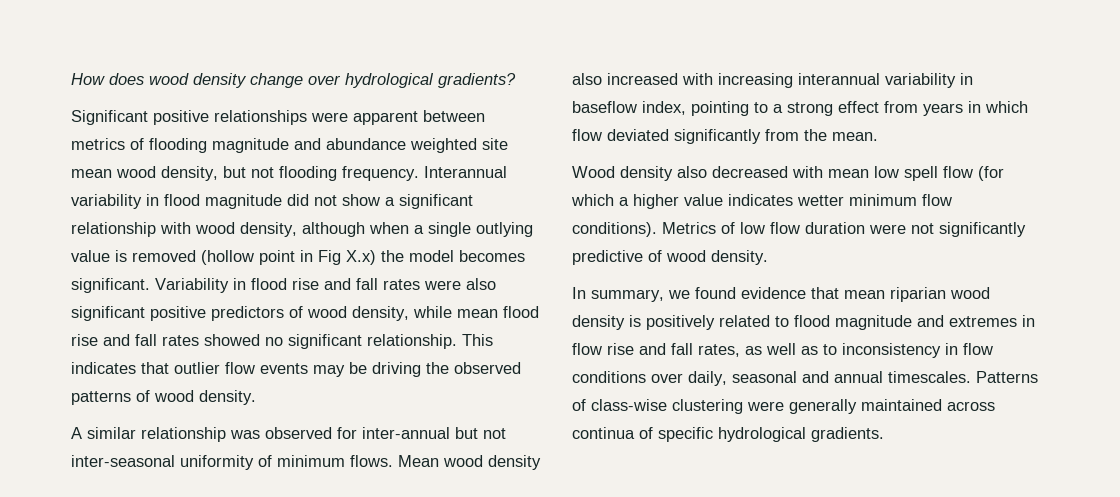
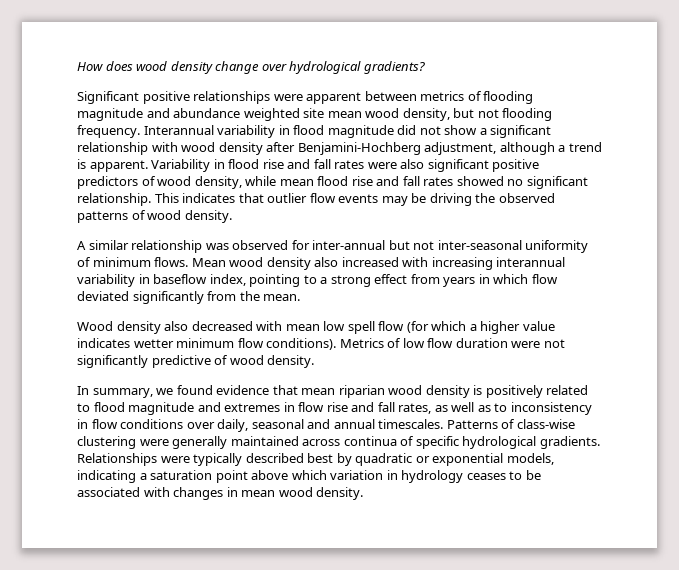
[240,222,533,237] [71,250,525,265] [71,278,150,293] density, although when a single outlying value is removed (hollow point in Fig X.x) the model becomes significant. -> [218,142,602,155] [77,159,148,172] density after Benjamini-Hochberg adjustment, although a trend is apparent.
(884, 434) none -> [77,453,554,466] [77,470,541,483] [77,487,364,500] Relationships were typically described best by quadratic or exponential models, indicating a saturation point above which variation in hydrology ceases to be associated with changes in mean wood density.

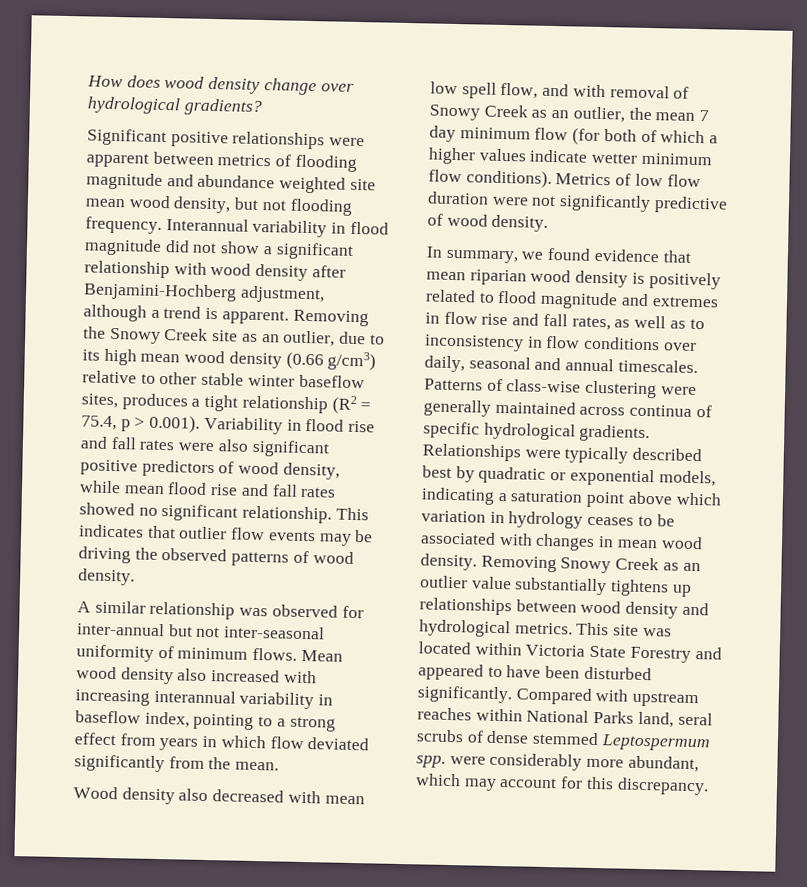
(148, 166) none -> [292,309,369,327] [83,326,385,347] [82,348,377,371] [82,370,365,389] [81,393,372,415] [81,414,201,433] Removing the Snowy Creek site as an outlier, due to its high mean wood density (0.66 g/cm3) relative to other stable winter baseflow sites, produces a tight relationship (R2 = 75.4, p > 0.001).
[378,321,429,333] flow (for -> [500,82,690,99] [429,104,710,123] [429,125,657,145] flow, and with removal of Snowy Creek as an outlier, the mean 7 day minimum flow (for both of
[522,321,555,331] [77,338,130,348] value indicates -> [478,148,589,163] values indicate
(364, 493) none -> [480,555,701,574] [420,575,692,597] [419,597,709,619] [419,619,672,638] [418,641,722,663] [418,663,652,681] [417,685,700,708] [417,707,713,728] [416,729,711,752] [416,752,699,773] [415,773,709,796] Removing Snowy Creek as an outlier value substantially tightens up relationships between wood density and hydrological metrics. This site was located within Victoria State Forestry and appeared to have been disturbed significantly. Compared with upstream reaches within National Parks land, seral scrubs of dense stemmed Leptospermum spp. were considerably more abundant, which may account for this discrepancy.

